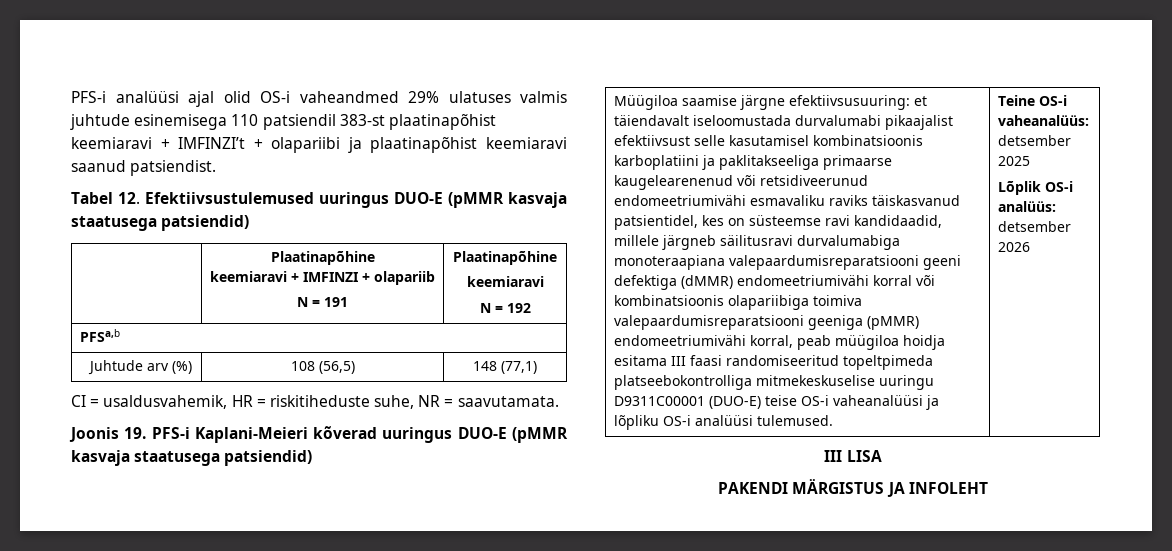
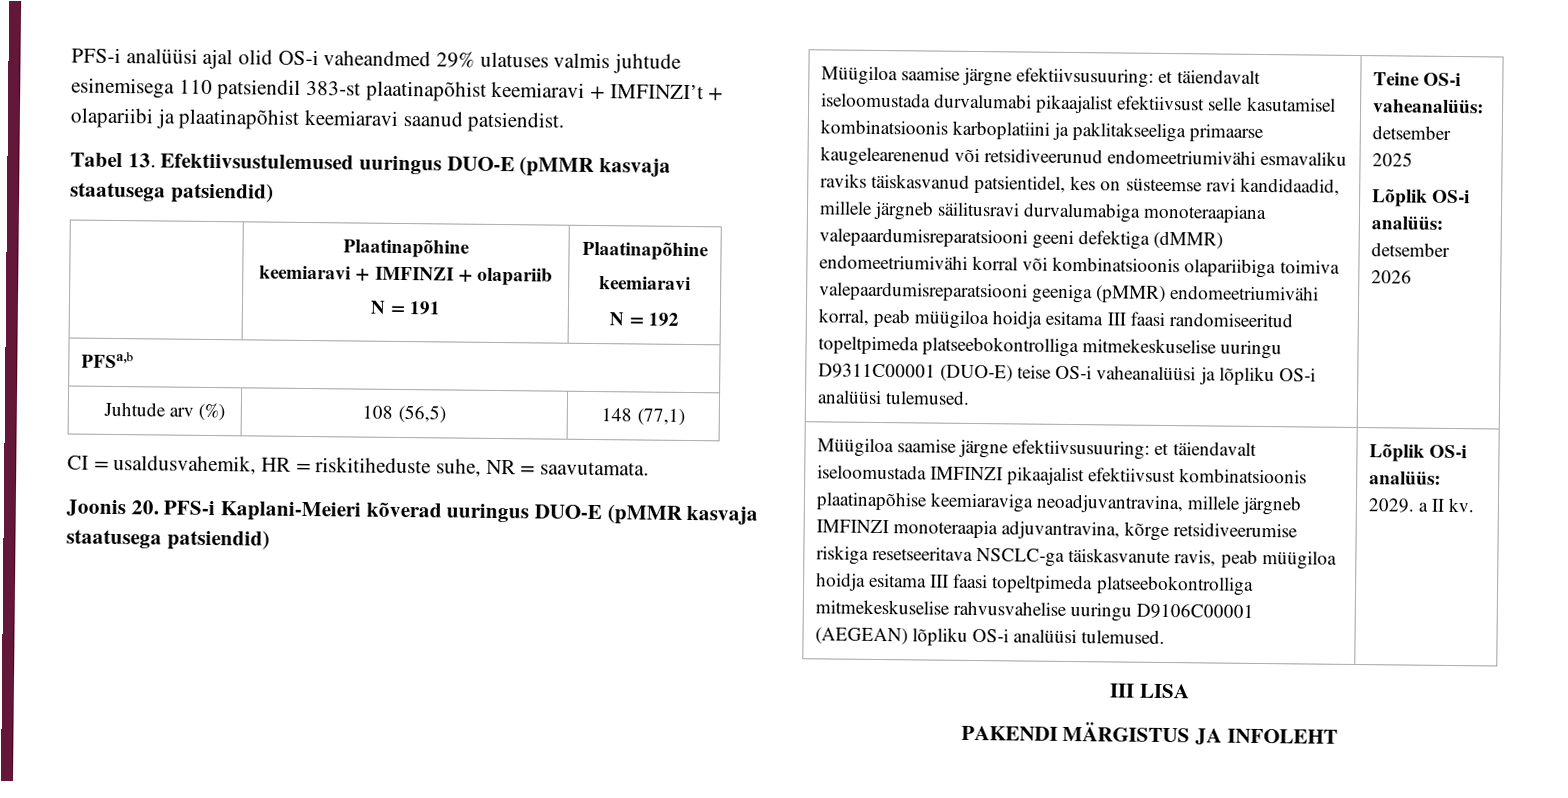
[118,192,140,204] 12. -> [127,153,156,168] 13.
[124,427,147,439] 19. -> [130,500,159,515] 20.
(1030, 247) none -> [816,438,1257,460] [816,464,1308,486] [815,491,1303,516] [815,519,1299,542] [815,545,1337,570] [814,572,1254,596] [814,599,1255,622] [814,627,1166,646] [1368,444,1468,462] [1368,471,1441,485] [1367,497,1475,513] // Müügiloa saamise järgne efektiivsusuuring: et täiendavalt iseloomustada IMFINZI pikaajalist efektiivsust kombinatsioonis plaatinapõhise keemiaraviga neoadjuvantravina, millele järgneb IMFINZI monoteraapia adjuvantravina, kõrge retsidiveerumise riskiga resetseeritava NSCLC-ga täiskasvanute ravis, peab müügiloa hoidja esitama III faasi topeltpimeda platseebokontrolliga mitmekeskuselise rahvusvahelise uuringu D9106C00001 (AEGEAN) lõpliku OS-i analüüsi tulemused. | Lõplik OS-i analüüs: 2029. a II kv.

